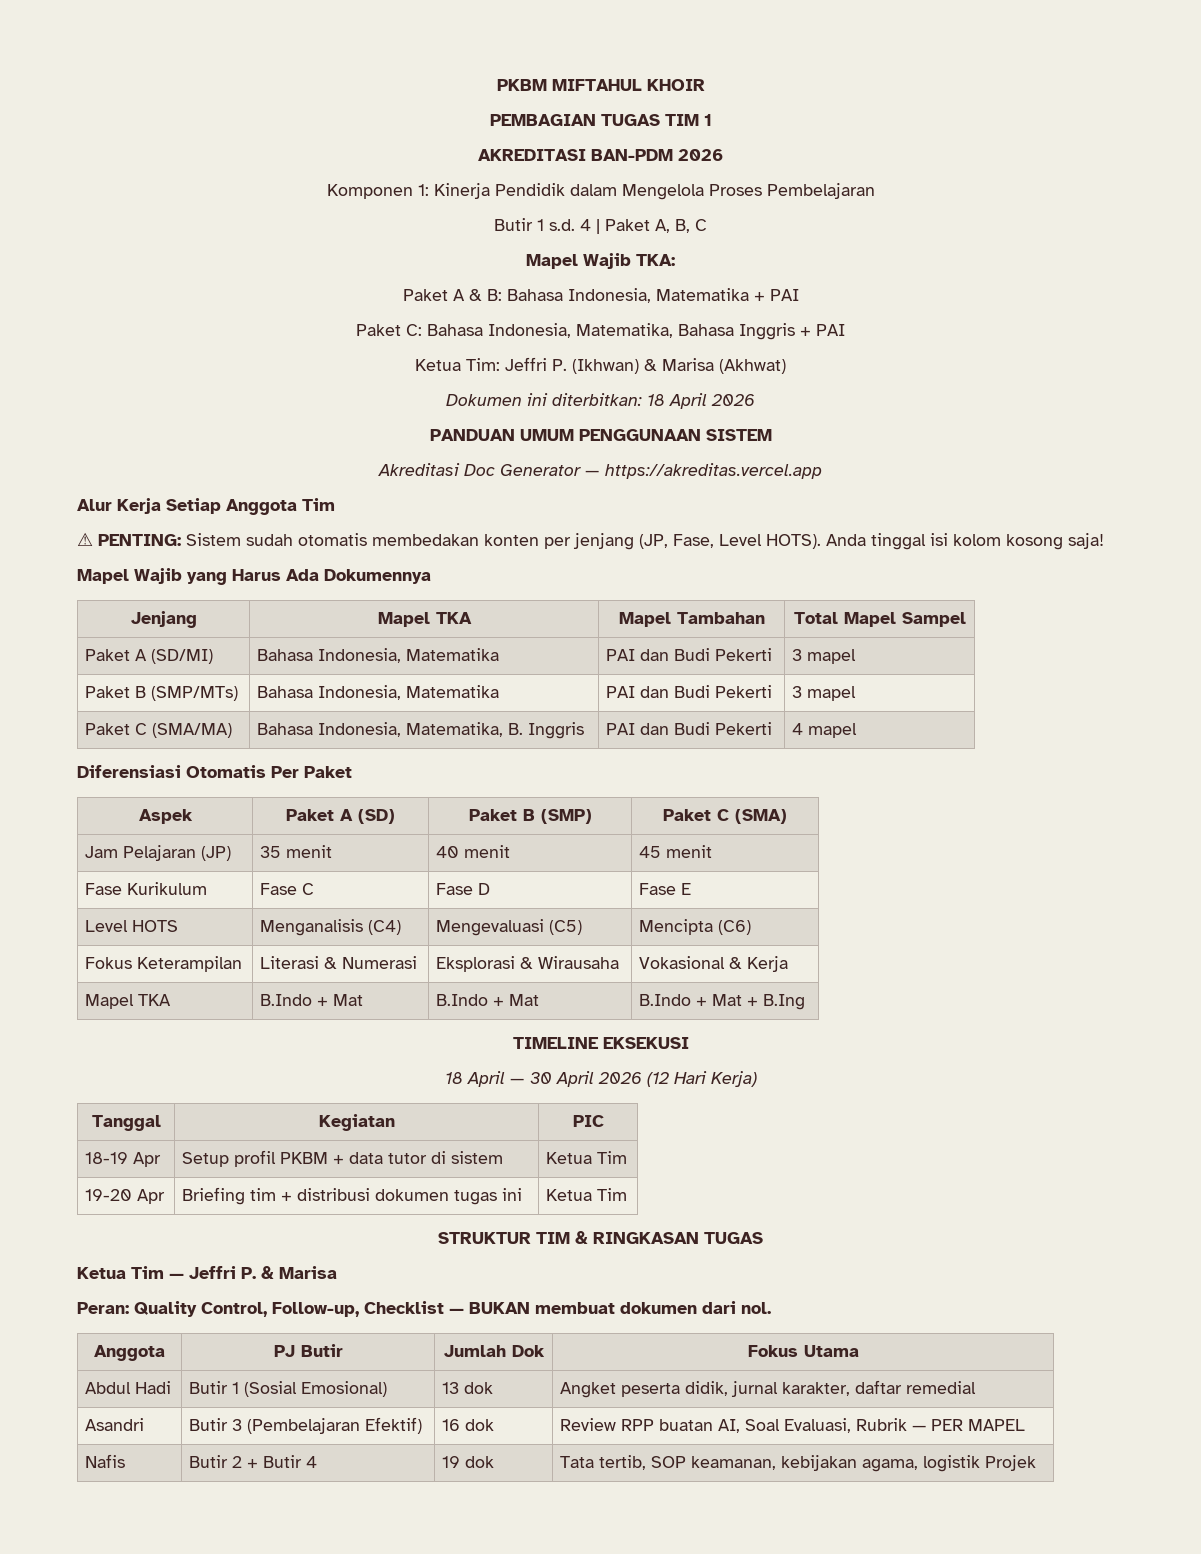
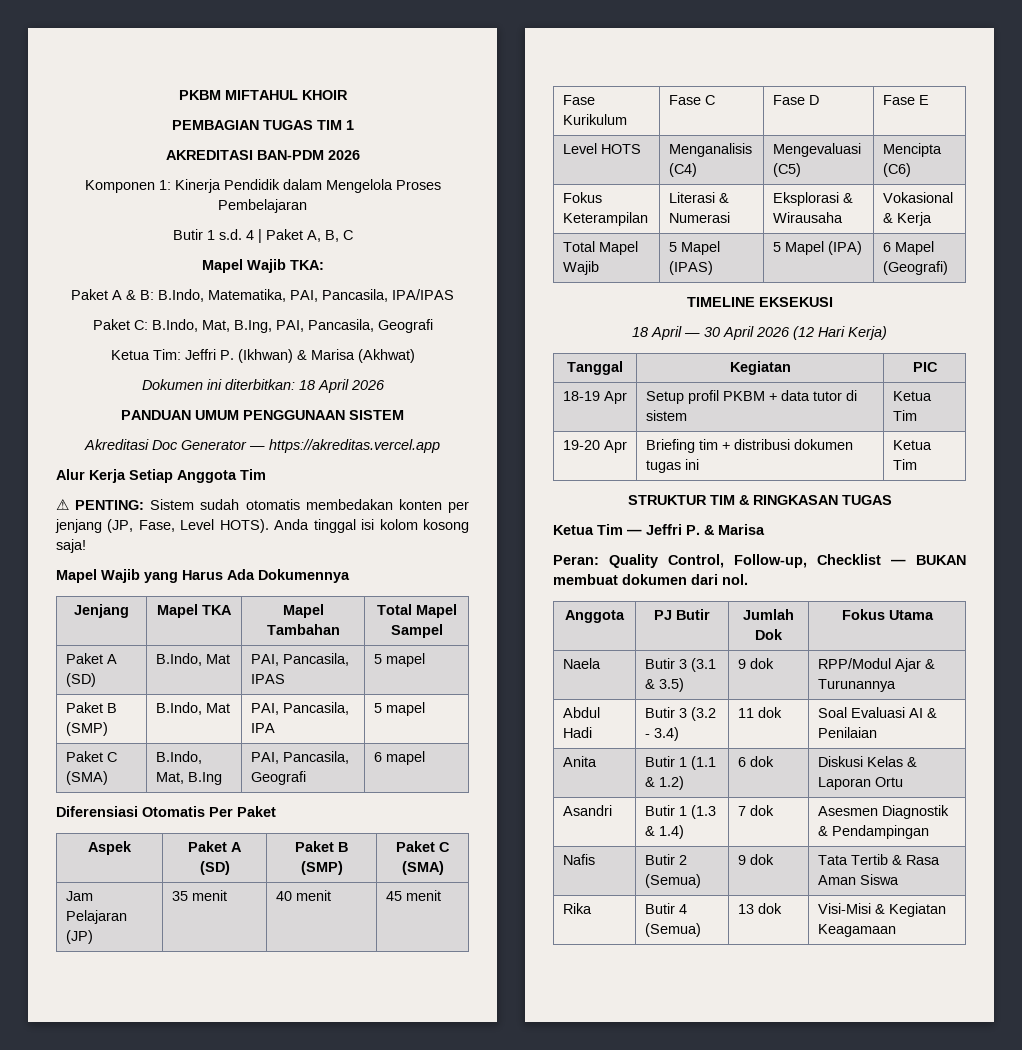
[506,288,799,303] [356,323,845,340] Bahasa Indonesia, Matematika + PAI // Paket C: Bahasa Indonesia, Matematika, Bahasa Inggris + PAI -> [158,289,454,302] [92,319,433,333] B.Indo, Matematika, PAI, Pancasila, IPA/IPAS // Paket C: B.Indo, Mat, B.Ing, PAI, Pancasila, Geografi
[151,649,214,664] [257,648,500,663] [606,648,773,661] [792,649,857,664] [85,686,239,701] [257,685,500,700] [606,685,773,698] [792,686,857,701] [85,723,233,738] [257,722,585,739] [606,722,773,735] [792,723,804,735] (SD/MI) | Bahasa Indonesia, Matematika | PAI dan Budi Pekerti | 3 mapel // Paket B (SMP/MTs) | Bahasa Indonesia, Matematika | PAI dan Budi Pekerti | 3 mapel // Paket C (SMA/MA) | Bahasa Indonesia, Matematika, B. Inggris | PAI dan Budi Pekerti | 4 -> [65,673,96,687] [155,653,230,666] [250,653,349,666] [250,674,285,684] [373,653,425,667] [65,702,117,713] [65,722,108,736] [155,702,230,715] [250,702,349,715] [250,723,275,733] [373,702,425,716] [65,751,117,762] [65,771,108,785] [155,751,202,764] [155,772,222,785] [250,751,349,764] [250,771,306,785] [373,752,382,762] (SD) | B.Indo, Mat | PAI, Pancasila, IPAS | 5 mapel // Paket B (SMP) | B.Indo, Mat | PAI, Pancasila, IPA | 5 mapel // Paket C (SMA) | B.Indo, Mat, B.Ing | PAI, Pancasila, Geografi | 6
[85,994,172,1009] [260,994,364,1006] [436,994,540,1006] [639,994,806,1010] Mapel TKA | B.Indo + Mat | B.Indo + Mat | B.Indo + Mat + B.Ing -> [562,241,638,255] [562,261,599,275] [668,241,720,255] [668,261,713,275] [772,241,862,255] [882,241,934,255] [882,261,948,275] Total Mapel Wajib | 5 Mapel (IPAS) | 5 Mapel (IPA) | 6 Mapel (Geografi)
[85,1381,172,1394] [189,1381,388,1397] [442,1382,494,1394] [560,1380,977,1398] [85,1418,145,1431] [189,1417,423,1434] [442,1419,495,1431] [560,1418,1026,1433] [85,1454,126,1468] [189,1455,318,1468] [442,1456,495,1468] [560,1455,1037,1472] Abdul Hadi | Butir 1 (Sosial Emosional) | 13 dok | Angket peserta didik, jurnal karakter, daftar remedial // Asandri | Butir 3 (Pembelajaran Efektif) | 16 dok | Review RPP buatan AI, Soal Evaluasi, Rubrik — PER MAPEL // Nafis | Butir 2 + Butir 4 | 19 dok | Tata tertib, SOP keamanan, kebijakan agama, logistik Projek -> [562,658,601,669] [644,658,716,672] [644,678,684,692] [737,658,774,669] [817,658,935,672] [817,679,896,692] [562,707,600,718] [562,727,592,738] [644,707,716,721] [644,727,679,741] [737,707,782,718] [817,707,937,718] [817,727,877,738] [562,756,597,767] [644,756,716,770] [644,776,684,790] [737,756,774,767] [817,756,917,767] [817,777,903,790] [562,805,612,816] [644,805,716,819] [644,825,684,839] [737,805,774,816] [817,805,949,819] [817,825,929,839] [562,854,595,865] [644,854,687,865] [644,874,701,888] [737,854,774,865] [817,854,940,865] [817,874,899,885] [562,903,592,914] [644,903,687,914] [644,923,701,937] [737,903,782,914] [817,903,946,917] [817,924,896,937] Naela | Butir 3 (3.1 & 3.5) | 9 dok | RPP/Modul Ajar & Turunannya // Abdul Hadi | Butir 3 (3.2 - 3.4) | 11 dok | Soal Evaluasi AI & Penilaian // Anita | Butir 1 (1.1 & 1.2) | 6 dok | Diskusi Kelas & Laporan Ortu // Asandri | Butir 1 (1.3 & 1.4) | 7 dok | Asesmen Diagnostik & Pendampingan // Nafis | Butir 2 (Semua) | 9 dok | Tata Tertib & Rasa Aman Siswa // Rika | Butir 4 (Semua) | 13 dok | Visi-Misi & Kegiatan Keagamaan

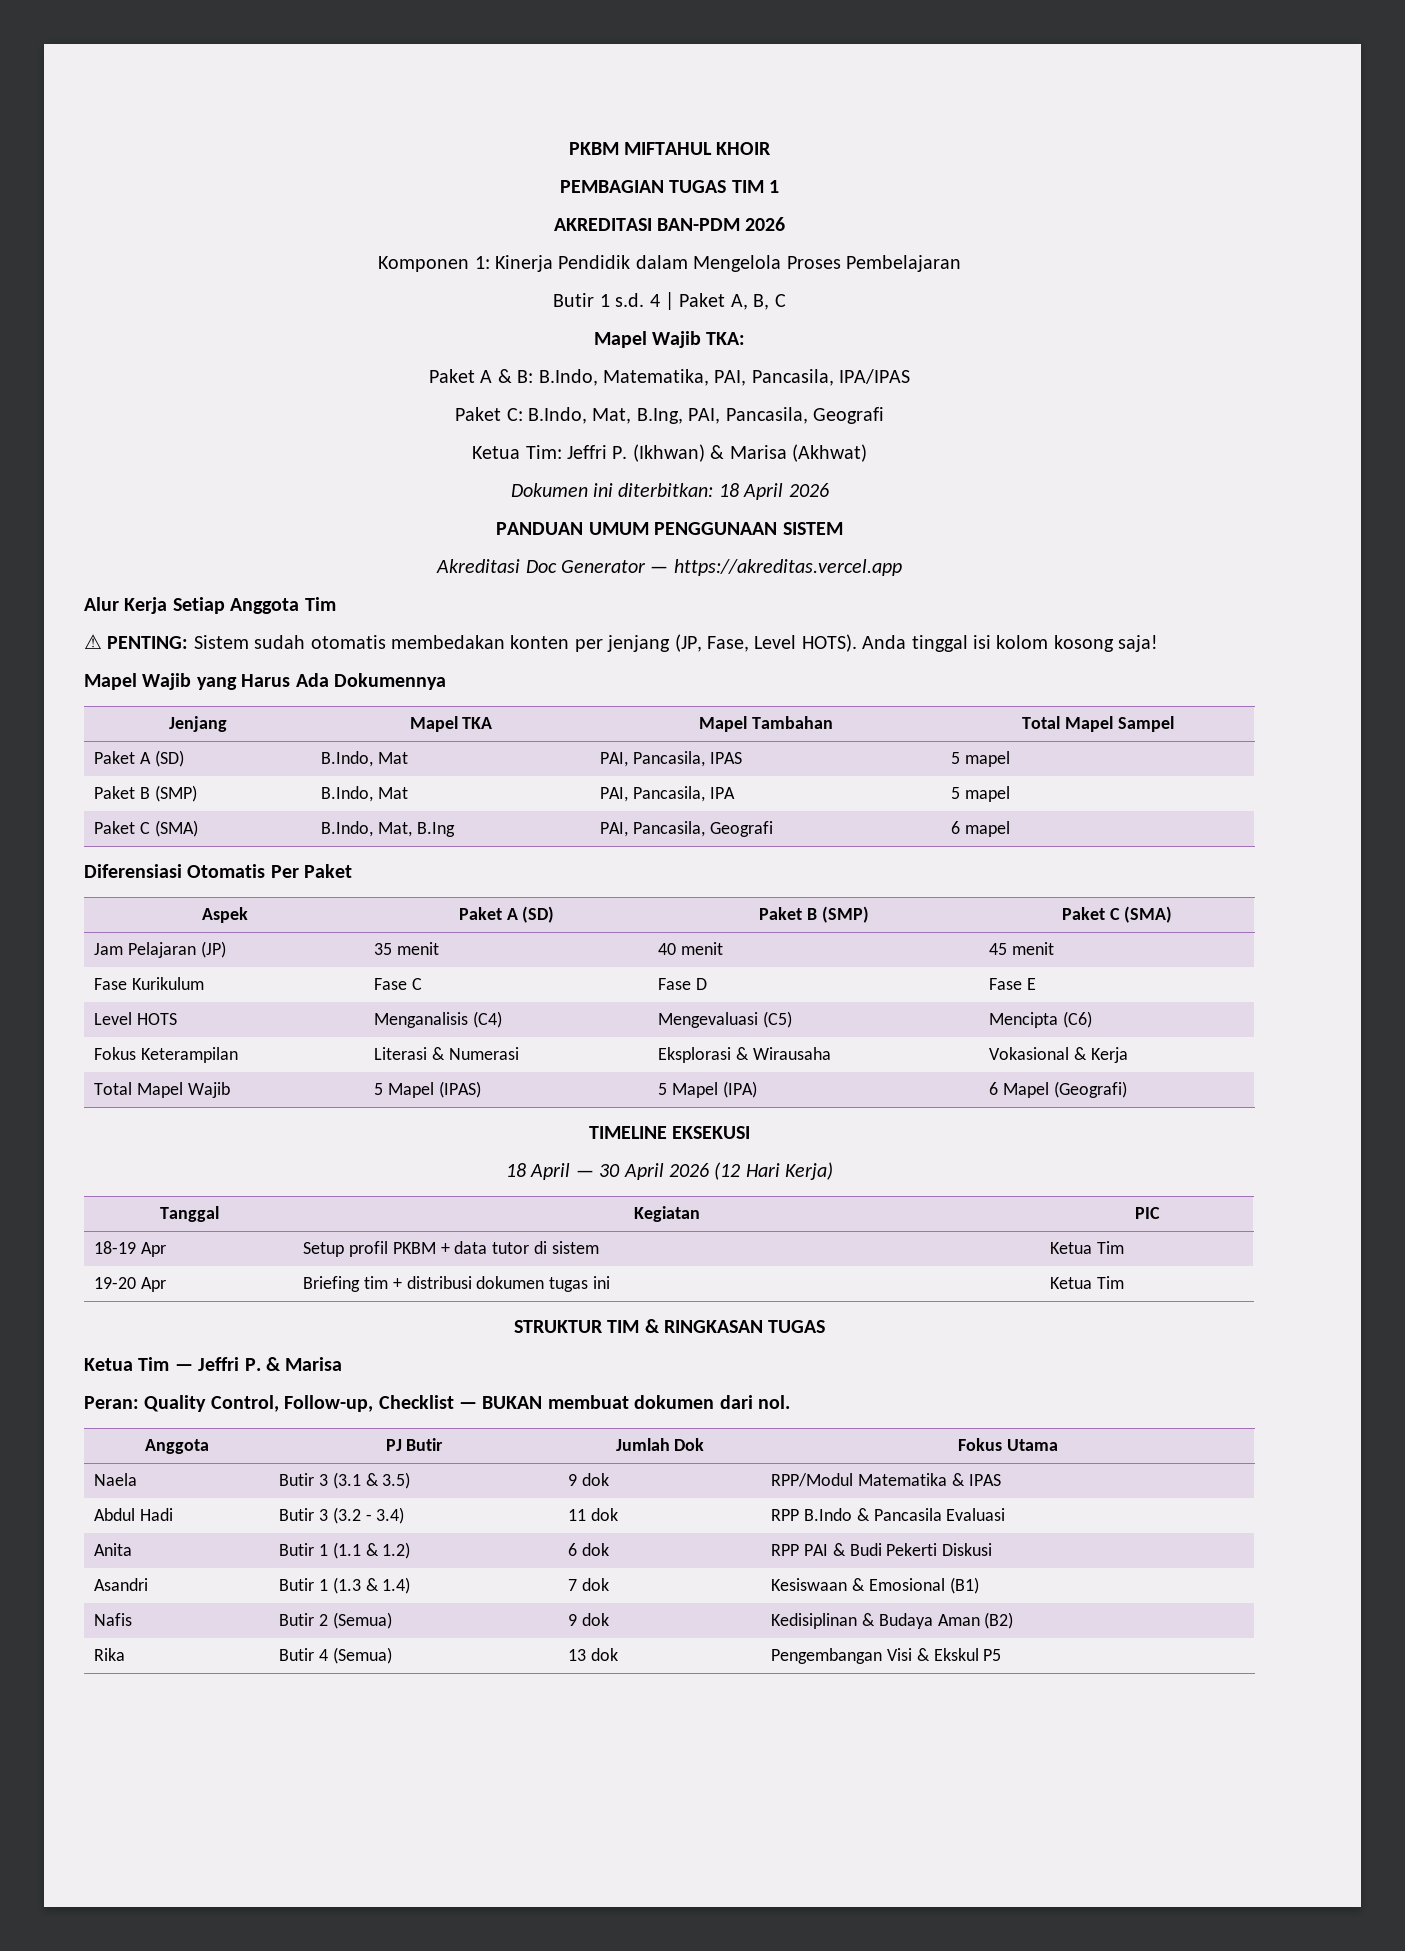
[894,658,935,672] [817,679,896,692] Ajar & Turunannya -> [857,1473,1001,1486] Matematika & IPAS
[817,707,937,718] [817,727,877,738] Soal Evaluasi AI & Penilaian -> [771,1508,1006,1521] RPP B.Indo & Pancasila Evaluasi
[817,756,917,767] [817,777,903,790] Diskusi Kelas & Laporan Ortu -> [771,1543,993,1556] RPP PAI & Budi Pekerti Diskusi
[817,805,949,819] [817,825,929,839] Asesmen Diagnostik & Pendampingan -> [771,1577,979,1594] Kesiswaan & Emosional (B1)
[817,854,940,865] [817,874,899,885] Tata Tertib & Rasa Aman Siswa -> [771,1612,1014,1629] Kedisiplinan & Budaya Aman (B2)
[817,903,946,917] [817,924,896,937] Visi-Misi & Kegiatan Keagamaan -> [771,1648,1002,1664] Pengembangan Visi & Ekskul P5

